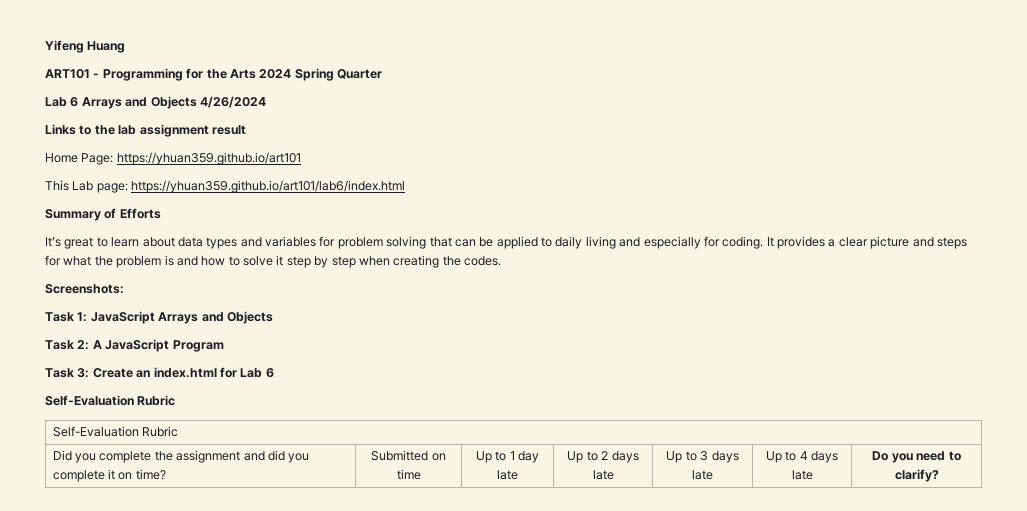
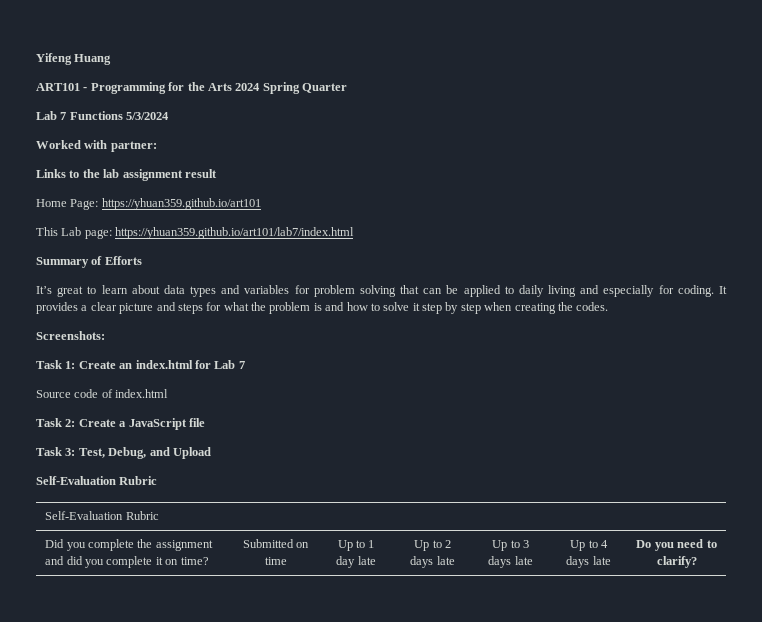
[70,96,266,109] 6 Arrays and Objects 4/26/2024 -> [60,111,170,120] [36,140,157,152] 7 Functions 5/3/2024 // Worked with partner:
[131,180,406,193] https://yhuan359.github.io/art101/lab6/index.html -> [115,227,355,239] https://yhuan359.github.io/art101/lab7/index.html
[90,311,273,324] [45,339,224,352] [45,368,90,378] JavaScript Arrays and Objects // Task 2: A JavaScript Program // Task 3: -> (76, 365) none
[265,368,274,378] 6 -> [238,361,245,369] [36,389,169,398] [36,418,205,430] [36,447,211,459] 7 // Source code of index.html // Task 2: Create a JavaScript file // Task 3: Test, Debug, and Upload

